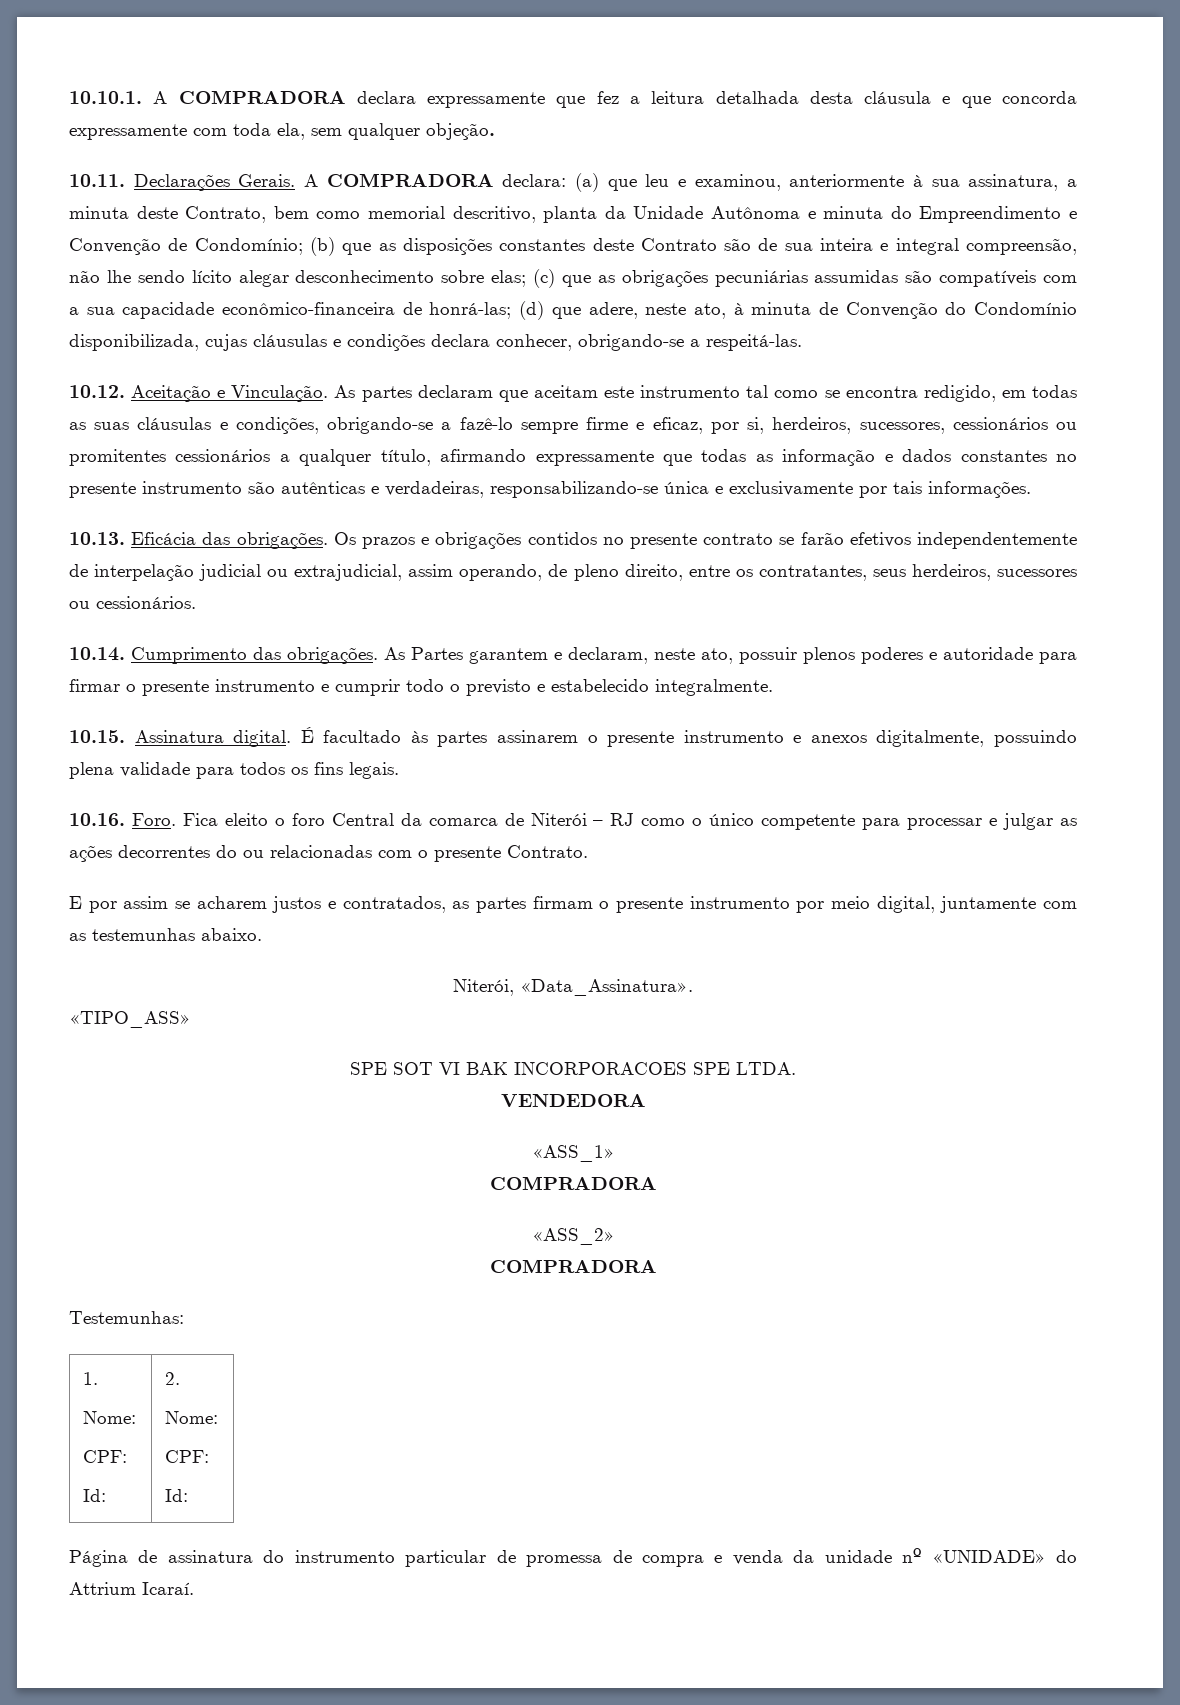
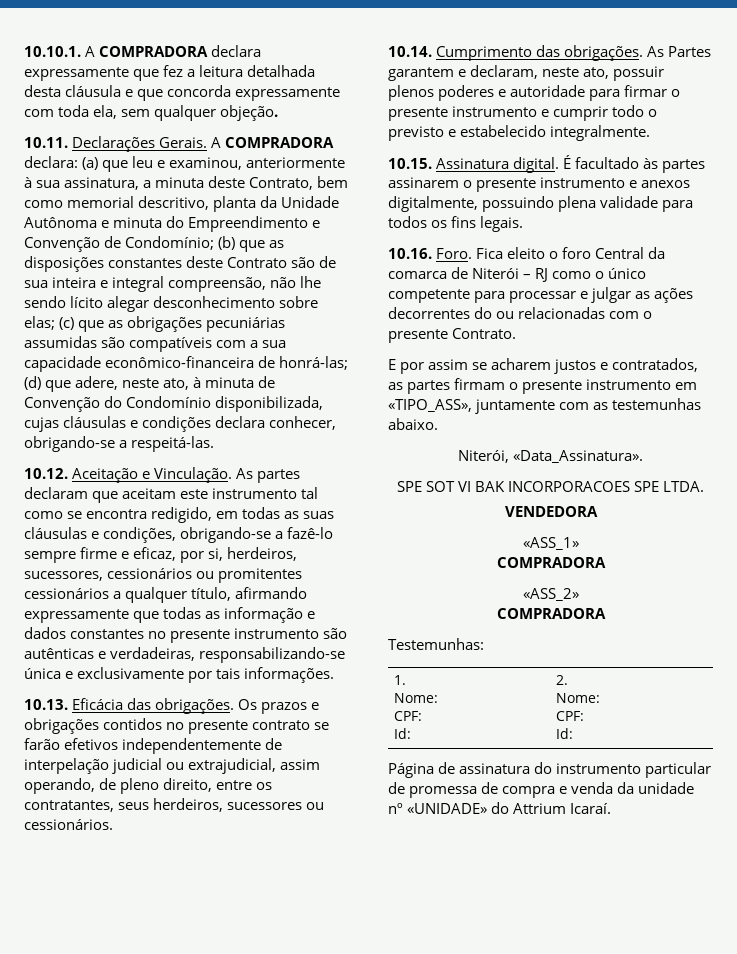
[796,896,935,913] por meio digital, -> [675,382,698,390] [388,399,472,412] em «TIPO_ASS»,
[69,1011,191,1028] // «TIPO_ASS» -> (644, 456) none

